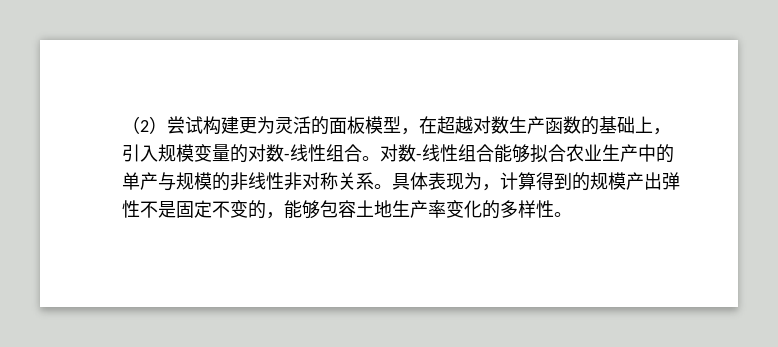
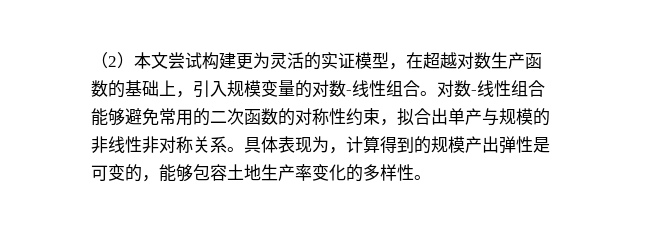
(167, 125) none -> [134,52,168,69] 本文
[329,116,365,134] 面板 -> [321,52,355,69] 实证
[530,144,674,163] 拟合农业生产中的 -> [125,108,448,126] 避免常用的二次函数的对称性约束，拟合出
[140,200,230,218] 不是固定不 -> [533,137,550,153] [91,165,108,181] 是可

